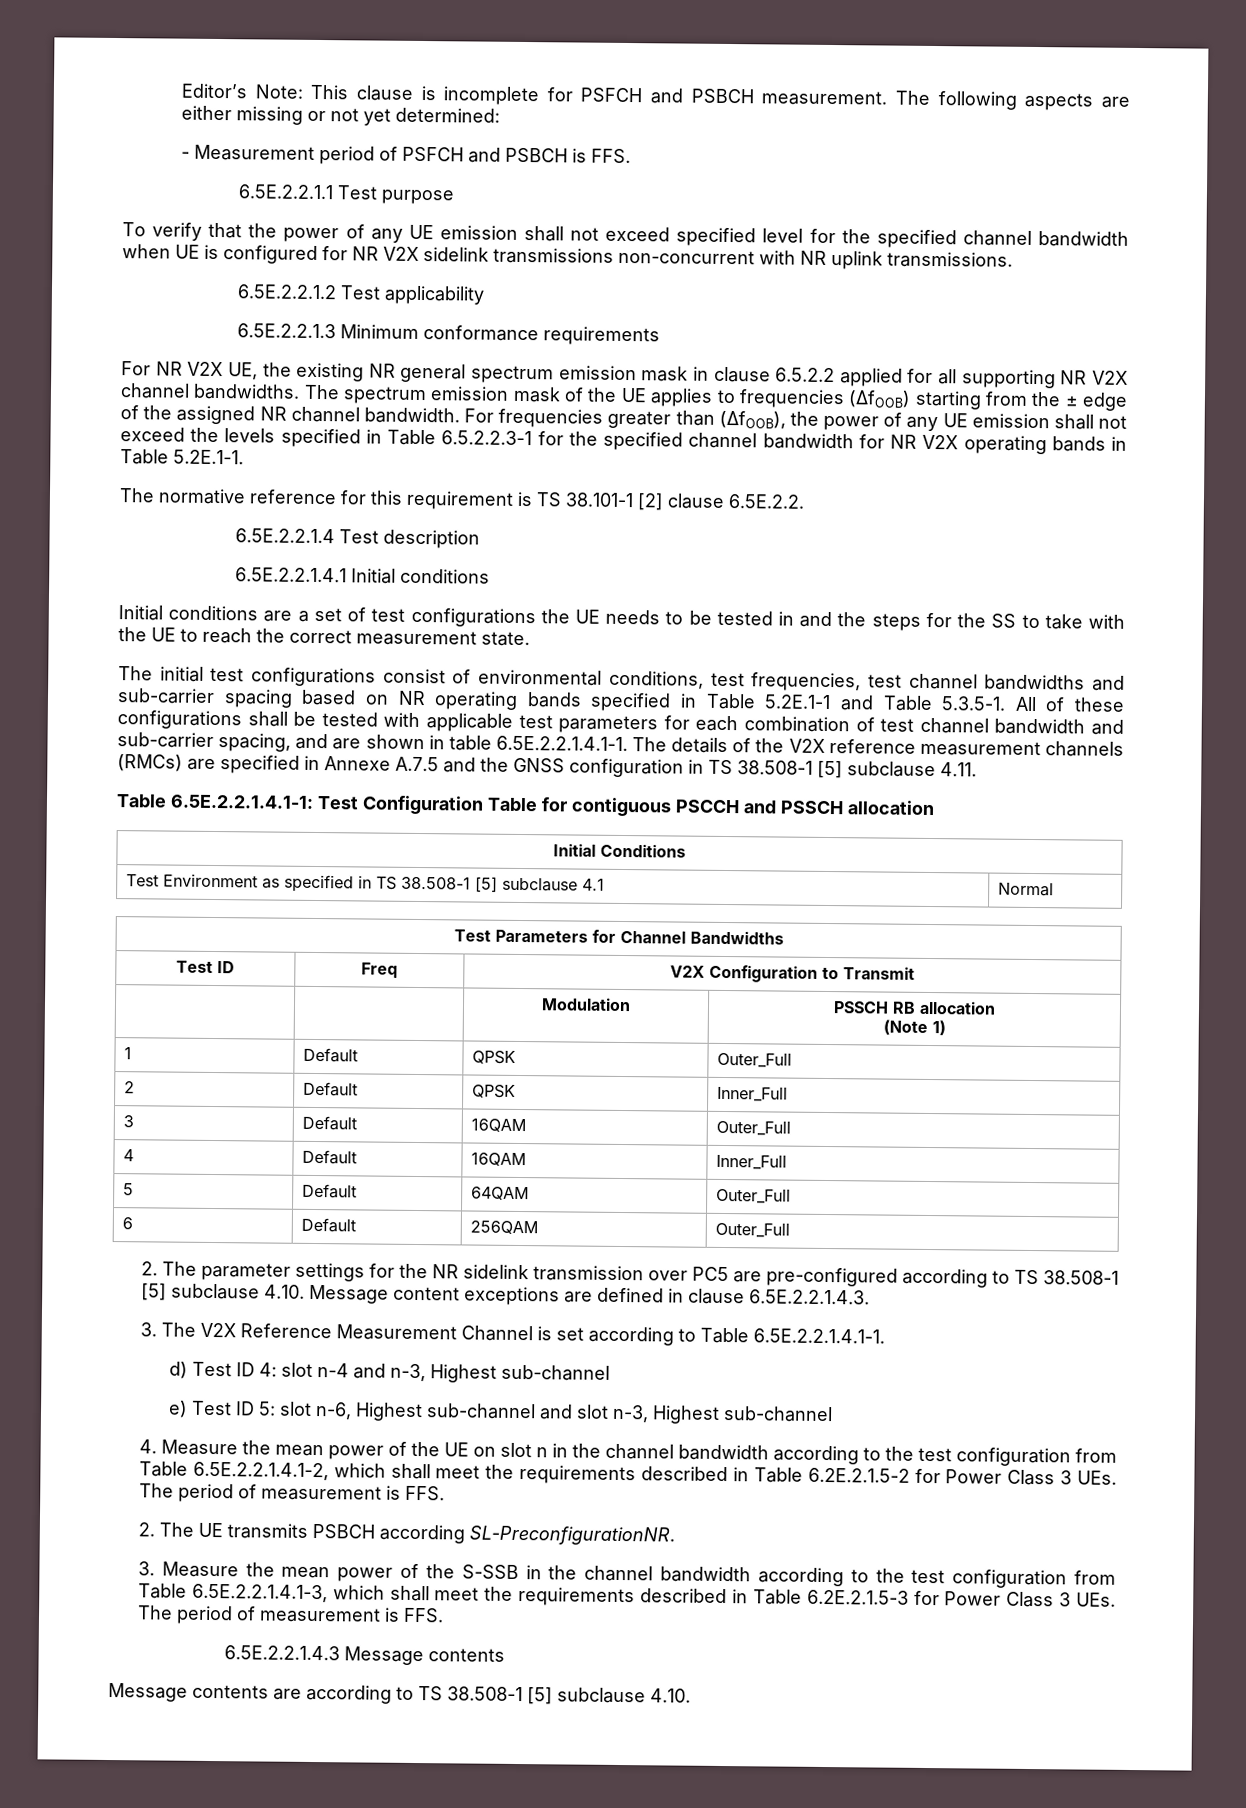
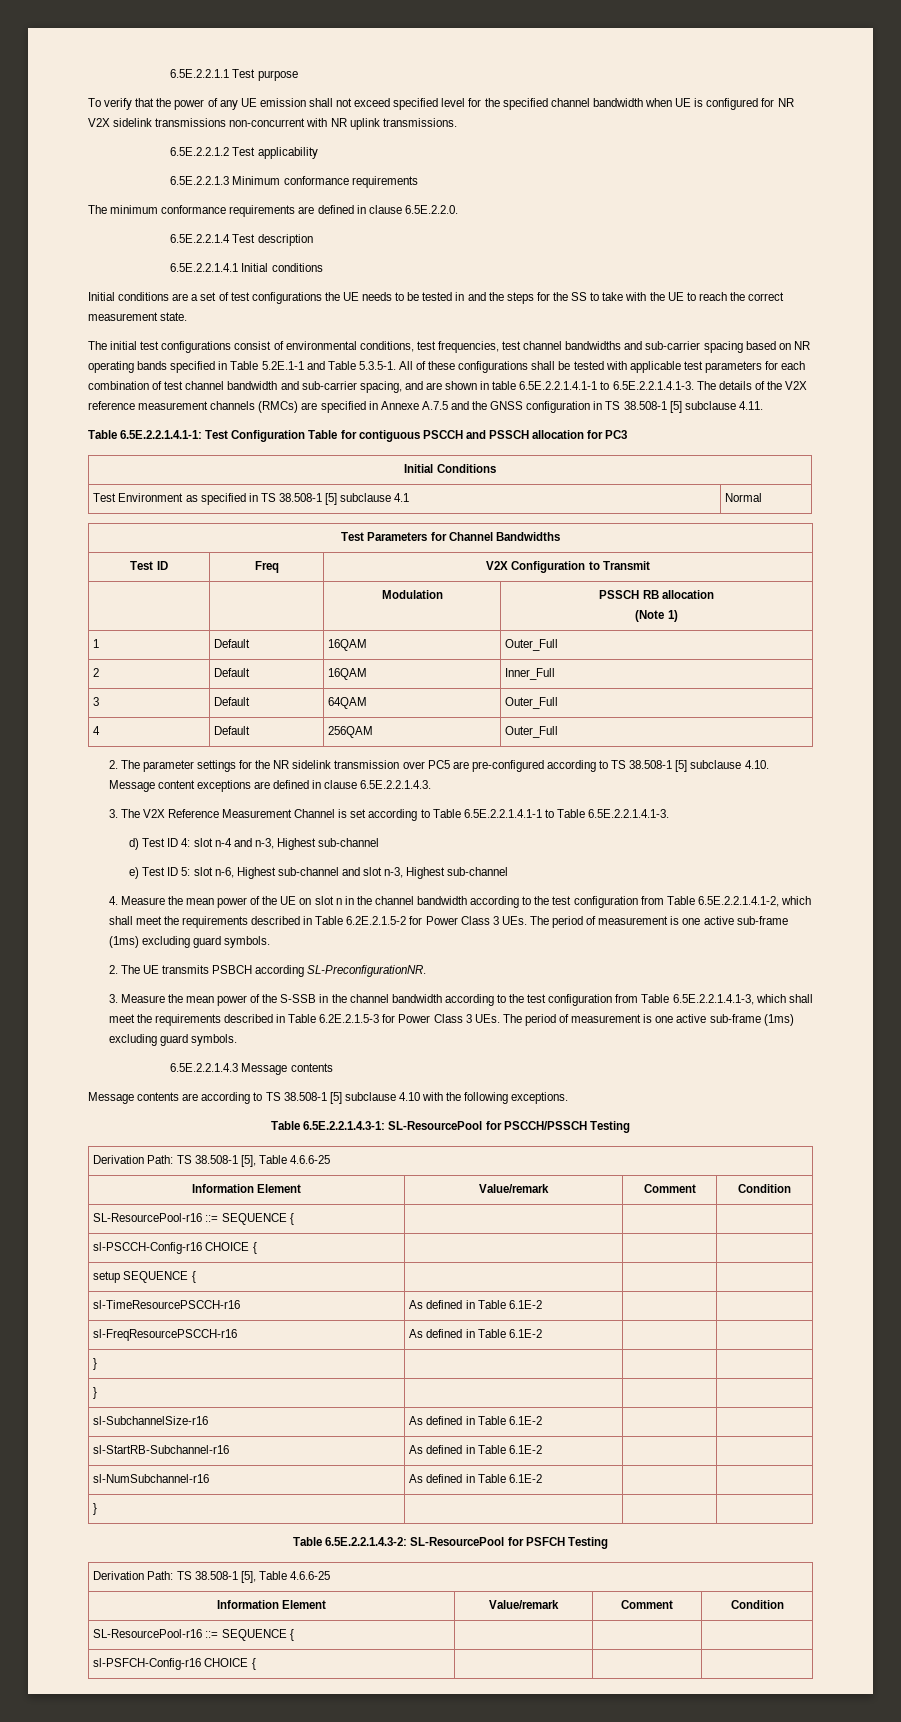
[180,83,1130,111] [180,105,500,126] [180,144,631,165] Editor’s Note: This clause is incomplete for PSFCH and PSBCH measurement. The following aspects are either missing or not yet determined: // - Measurement period of PSFCH and PSBCH is FFS. // -> (170, 73) none
[121,361,1129,389] [120,383,1129,411] [120,405,1127,432] [120,427,1128,455] [120,449,244,465] [119,488,805,511] For NR V2X UE, the existing NR general spectrum emission mask in clause 6.5.2.2 applied for all supporting NR V2X channel bandwidths. The spectrum emission mask of the UE applies to frequencies (ΔfOOB) starting from the ± edge of the assigned NR channel bandwidth. For frequencies greater than (ΔfOOB), the power of any UE emission shall not exceed the levels specified in Table 6.5.2.2.3-1 for the specified channel bandwidth for NR V2X operating bands in Table 5.2E.1-1. // The normative reference for this requirement is TS 38.101-1 [2] clause 6.5E.2.2. -> [88,205,458,217] The minimum conformance requirements are defined in clause 6.5E.2.2.0.
[495,735,628,752] 6.5E.2.2.1.4.1-1. -> [519,381,694,390] 6.5E.2.2.1.4.1-1 to 6.5E.2.2.1.4.1-3.
(935, 808) none -> [587,430,628,439] for PC3
[472,1050,517,1064] QPSK -> [328,639,368,651] 16QAM
[472,1084,517,1098] QPSK -> [328,668,368,680] 16QAM
[471,1118,527,1133] 16QAM -> [328,697,368,709] 64QAM
[471,1152,527,1167] [716,1154,788,1170] [123,1183,135,1196] [302,1183,358,1199] [471,1186,530,1201] [716,1188,792,1204] [122,1217,134,1230] [301,1217,357,1233] | 16QAM | Inner_Full // 5 | Default | 64QAM | Outer_Full // 6 | Default -> (251, 730) none
[752,1328,885,1344] 6.5E.2.2.1.4.1-1. -> [463,809,670,818] 6.5E.2.2.1.4.1-1 to Table 6.5E.2.2.1.4.1-3.
[404,1485,445,1501] FFS. -> [682,916,788,925] [108,936,270,948] one active sub-frame (1ms) excluding guard symbols.
[402,1607,444,1623] FFS. -> [655,1014,794,1026] [108,1034,237,1046] one active sub-frame (1ms) excluding guard symbols.
[650,1688,691,1703] 4.10. -> [398,1092,569,1104] [271,1121,630,1133] [93,1155,330,1167] [191,1184,302,1193] [479,1184,549,1193] [643,1184,696,1193] [738,1184,791,1193] [93,1213,294,1225] [93,1242,257,1254] [93,1271,196,1283] [93,1300,241,1309] [409,1300,542,1309] [93,1329,238,1341] [409,1329,542,1338] [93,1358,98,1370] [93,1387,98,1399] [93,1416,209,1425] [409,1416,542,1425] [93,1445,230,1454] [409,1445,542,1454] [93,1474,210,1483] [409,1474,542,1483] [93,1503,98,1515] [293,1537,608,1549] [93,1571,330,1583] [216,1600,327,1609] [488,1600,559,1609] [621,1600,673,1609] [730,1600,784,1609] [93,1629,294,1641] [93,1658,256,1670] 4.10 with the following exceptions. // Table 6.5E.2.2.1.4.3-1: SL-ResourcePool for PSCCH/PSSCH Testing // Derivation Path: TS 38.508-1 [5], Table 4.6.6-25 // Information Element | Value/remark | Comment | Condition // SL-ResourcePool-r16 ::= SEQUENCE { | | | // sl-PSCCH-Config-r16 CHOICE { | | | // setup SEQUENCE { | | | // sl-TimeResourcePSCCH-r16 | As defined in Table 6.1E-2 | | // sl-FreqResourcePSCCH-r16 | As defined in Table 6.1E-2 | | // } | | | // } | | | // sl-SubchannelSize-r16 | As defined in Table 6.1E-2 | | // sl-StartRB-Subchannel-r16 | As defined in Table 6.1E-2 | | // sl-NumSubchannel-r16 | As defined in Table 6.1E-2 | | // } | | | // Table 6.5E.2.2.1.4.3-2: SL-ResourcePool for PSFCH Testing // Derivation Path: TS 38.508-1 [5], Table 4.6.6-25 // Information Element | Value/remark | Comment | Condition // SL-ResourcePool-r16 ::= SEQUENCE { | | | // sl-PSFCH-Config-r16 CHOICE { | | |

